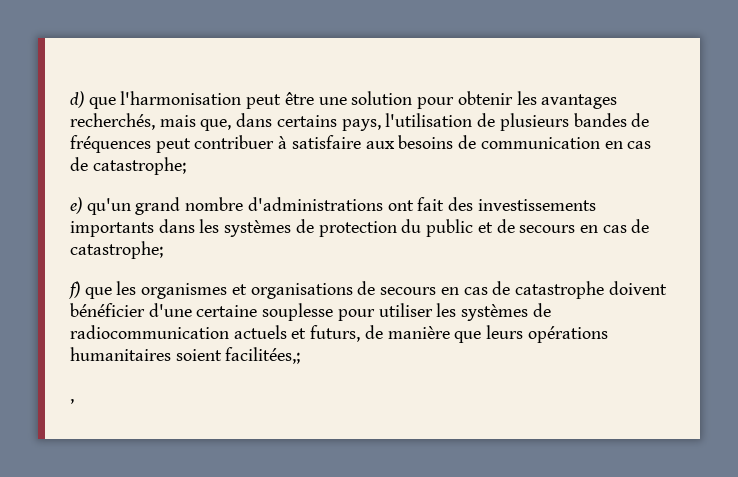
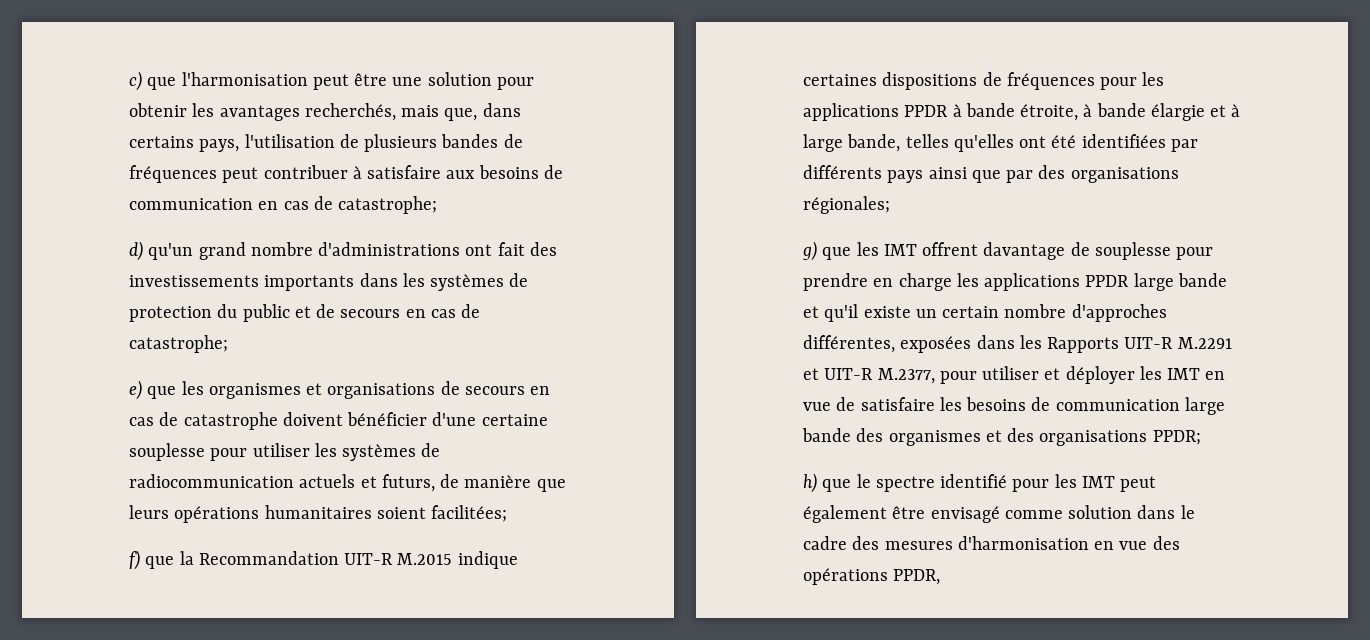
[70,91,84,108] d) -> [129,71,142,91] c)
[70,197,82,214] e) -> [129,241,143,261] d)
[69,281,80,299] f) -> [129,380,142,400] e)
[225,347,301,364] [70,398,74,404] facilitées,; // , -> [431,505,508,522] [129,550,518,570] [803,72,1165,90] [803,103,1241,121] [803,134,1198,152] [803,165,1179,183] [803,196,890,214] [802,241,1214,261] [803,273,1227,291] [803,304,1167,322] [803,335,1232,353] [803,366,1226,384] [803,397,1225,415] [802,428,1201,446] [803,473,1157,493] [803,505,1195,523] [803,536,1180,550] [803,568,941,585] facilitées; // f) que la Recommandation UIT-R M.2015 indique certaines dispositions de fréquences pour les applications PPDR à bande étroite, à bande élargie et à large bande, telles qu'elles ont été identifiées par différents pays ainsi que par des organisations régionales; // g) que les IMT offrent davantage de souplesse pour prendre en charge les applications PPDR large bande et qu'il existe un certain nombre d'approches différentes, exposées dans les Rapports UIT-R M.2291 et UIT-R M.2377, pour utiliser et déployer les IMT en vue de satisfaire les besoins de communication large bande des organismes et des organisations PPDR; // h) que le spectre identifié pour les IMT peut également être envisagé comme solution dans le cadre des mesures d'harmonisation en vue des opérations PPDR,

